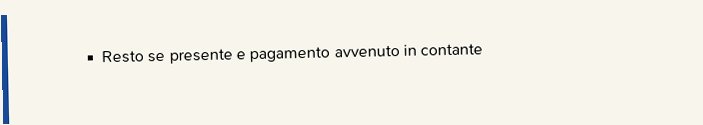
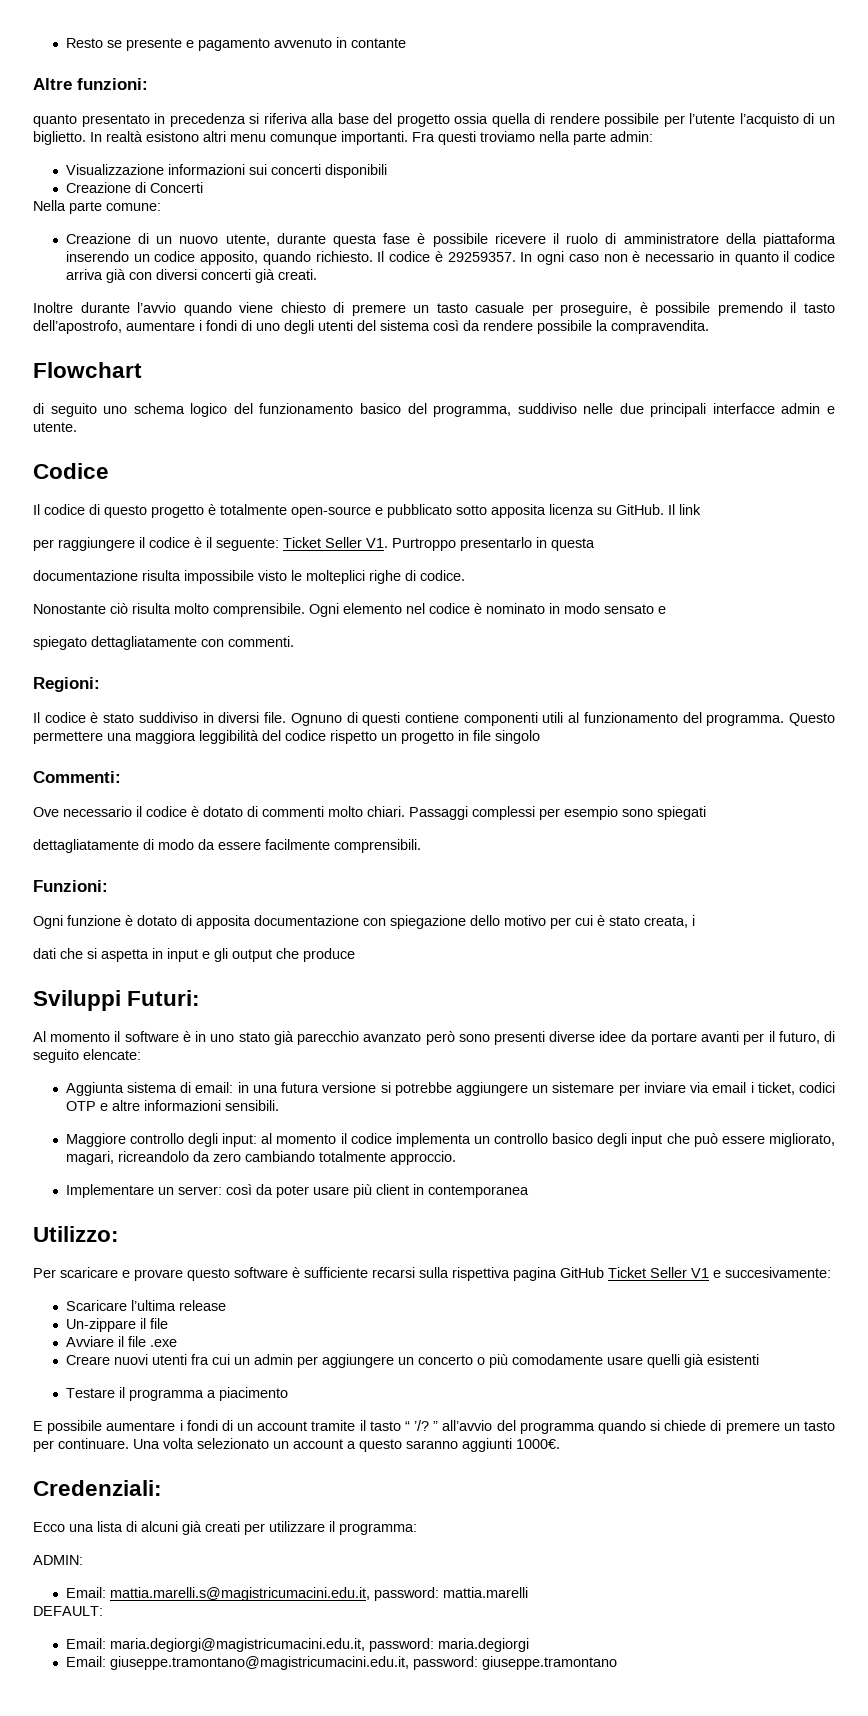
(484, 49) none -> [33,78,148,90] [33,113,835,127] [33,131,653,145] [65,164,387,178] [65,182,203,193] [33,200,161,214] [65,233,837,247] [65,251,835,265] [65,269,317,283] [33,302,835,316] [33,320,709,334] [33,362,142,378] [33,403,835,417] [33,422,77,432] [33,463,109,479] [33,504,701,518] [33,537,595,551] [33,570,465,584] [33,603,666,617] [33,636,294,650] [33,677,100,692] [33,712,835,726] [33,730,540,744] [33,771,121,783] [33,806,706,820] [33,839,421,853] [33,880,108,892] [33,915,695,929] [33,948,355,962] [33,990,201,1011] [33,1031,836,1045] [33,1049,141,1063] [65,1082,835,1096] [65,1100,279,1111] [65,1133,835,1147] [65,1151,456,1165] [65,1184,529,1198] [33,1226,119,1242] [33,1267,831,1281] [65,1300,226,1311] [65,1318,168,1332] [65,1336,177,1347] [65,1354,759,1368] [65,1387,288,1401] [33,1420,835,1434] [33,1438,560,1452] [33,1480,162,1496] [33,1521,417,1535] [33,1555,83,1565] [65,1587,528,1601] [33,1606,103,1616] [65,1638,529,1652] [65,1656,617,1670] // Altre funzioni: // quanto presentato in precedenza si riferiva alla base del progetto ossia quella di rendere possibile per l’utente l’acquisto di un biglietto. In realtà esistono altri menu comunque importanti. Fra questi troviamo nella parte admin: // Visualizzazione informazioni sui concerti disponibili // Creazione di Concerti // Nella parte comune: // Creazione di un nuovo utente, durante questa fase è possibile ricevere il ruolo di amministratore della piattaforma inserendo un codice apposito, quando richiesto. Il codice è 29259357. In ogni caso non è necessario in quanto il codice arriva già con diversi concerti già creati. // Inoltre durante l’avvio quando viene chiesto di premere un tasto casuale per proseguire, è possibile premendo il tasto dell’apostrofo, aumentare i fondi di uno degli utenti del sistema così da rendere possibile la compravendita. // Flowchart // di seguito uno schema logico del funzionamento basico del programma, suddiviso nelle due principali interfacce admin e utente. // Codice // Il codice di questo progetto è totalmente open-source e pubblicato sotto apposita licenza su GitHub. Il link // per raggiungere il codice è il seguente: Ticket Seller V1. Purtroppo presentarlo in questa // documentazione risulta impossibile visto le molteplici righe di codice. // Nonostante ciò risulta molto comprensibile. Ogni elemento nel codice è nominato in modo sensato e // spiegato dettagliatamente con commenti. // Regioni: // Il codice è stato suddiviso in diversi file. Ognuno di questi contiene componenti utili al funzionamento del programma. Questo permettere una maggiora leggibilità del codice rispetto un progetto in file singolo // Commenti: // Ove necessario il codice è dotato di commenti molto chiari. Passaggi complessi per esempio sono spiegati // dettagliatamente di modo da essere facilmente comprensibili. // Funzioni: // Ogni funzione è dotato di apposita documentazione con spiegazione dello motivo per cui è stato creata, i // dati che si aspetta in input e gli output che produce // Sviluppi Futuri: // Al momento il software è in uno stato già parecchio avanzato però sono presenti diverse idee da portare avanti per il futuro, di seguito elencate: // Aggiunta sistema di email: in una futura versione si potrebbe aggiungere un sistemare per inviare via email i ticket, codici OTP e altre informazioni sensibili. // Maggiore controllo degli input: al momento il codice implementa un controllo basico degli input che può essere migliorato, magari, ricreandolo da zero cambiando totalmente approccio. // Implementare un server: così da poter usare più client in contemporanea // Utilizzo: // Per scaricare e provare questo software è sufficiente recarsi sulla rispettiva pagina GitHub Ticket Seller V1 e succesivamente: // Scaricare l’ultima release // Un-zippare il file // Avviare il file .exe // Creare nuovi utenti fra cui un admin per aggiungere un concerto o più comodamente usare quelli già esistenti // Testare il programma a piacimento // E possibile aumentare i fondi di un account tramite il tasto “ ’/? ” all’avvio del programma quando si chiede di premere un tasto per continuare. Una volta selezionato un account a questo saranno aggiunti 1000€. // Credenziali: // Ecco una lista di alcuni già creati per utilizzare il programma: // ADMIN: // Email: mattia.marelli.s@magistricumacini.edu.it, password: mattia.marelli // DEFAULT: // Email: maria.degiorgi@magistricumacini.edu.it, password: maria.degiorgi // Email: giuseppe.tramontano@magistricumacini.edu.it, password: giuseppe.tramontano

